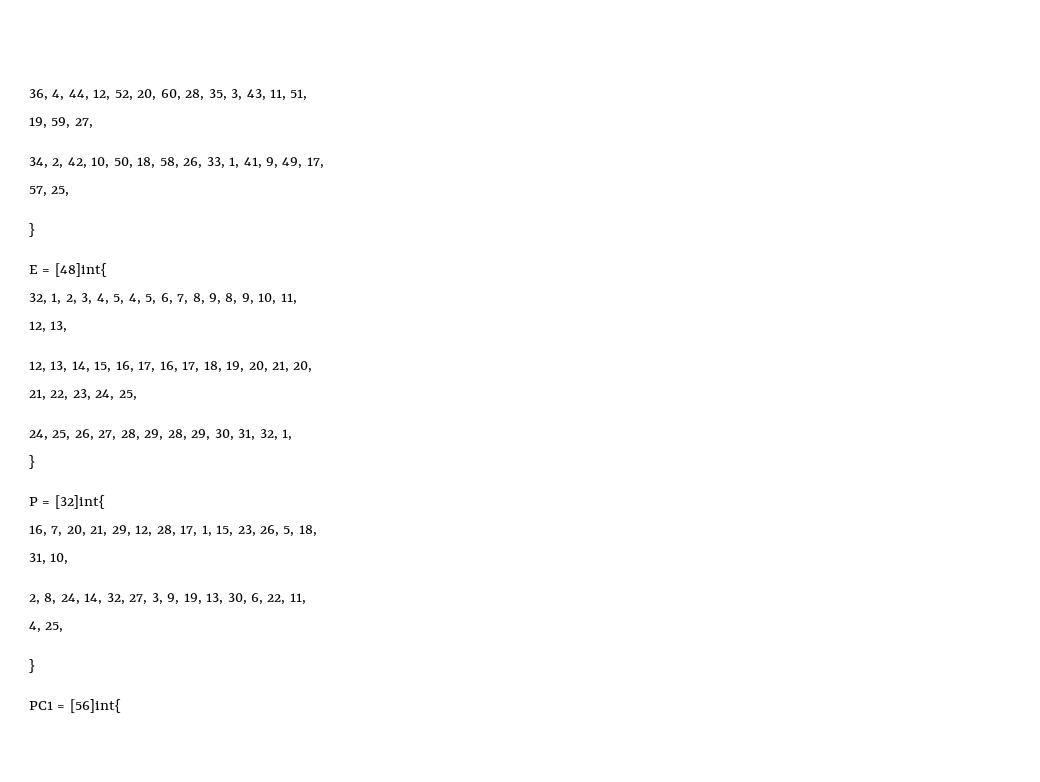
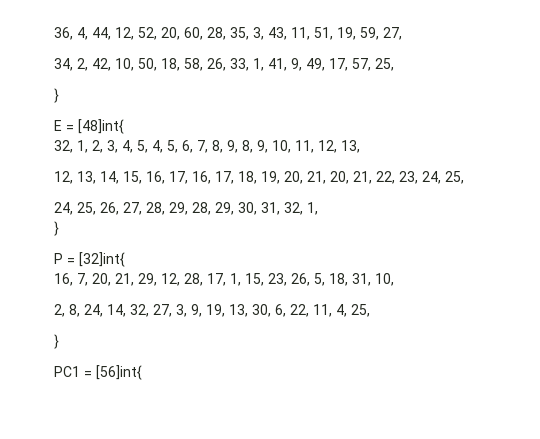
(308, 95) // -> (333, 33) none
(324, 163) // -> (348, 64) none
(297, 299) // -> (314, 146) none
(313, 367) // -> (349, 177) none
(317, 531) // -> (348, 279) none
(306, 599) // -> (332, 310) none

